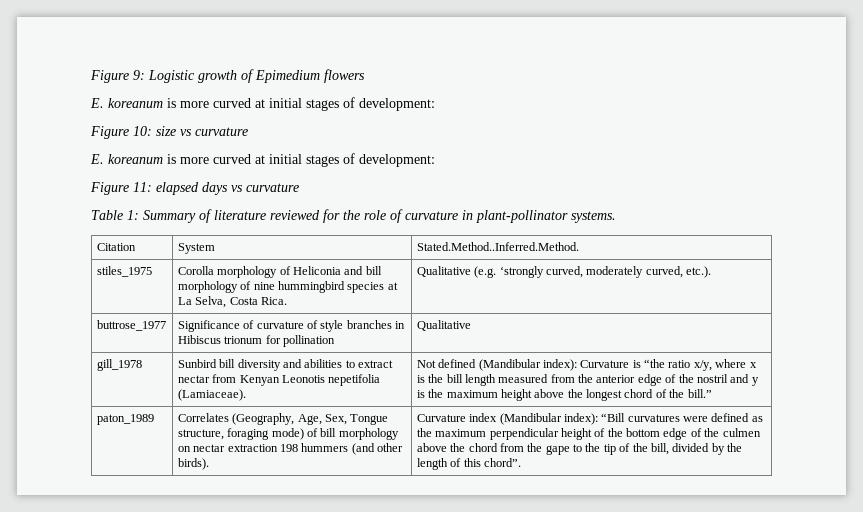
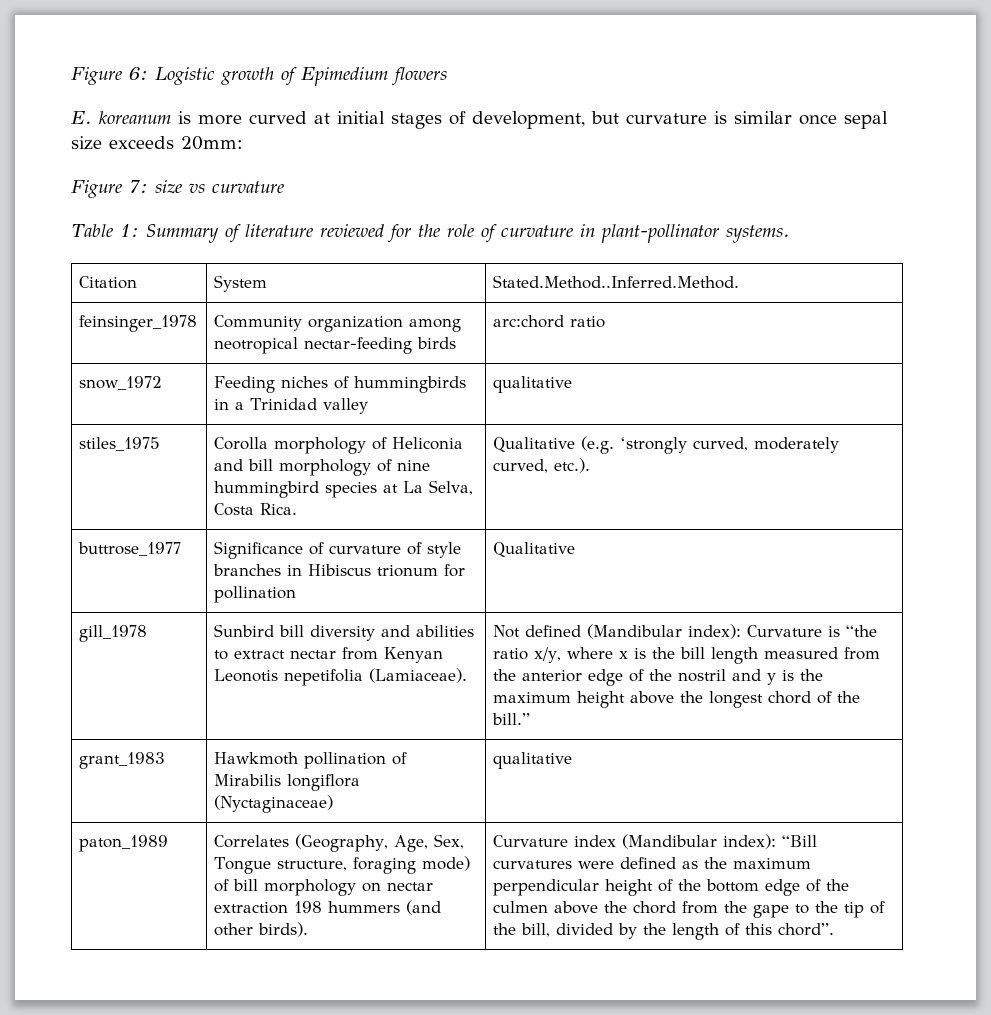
[90,70,145,83] Figure 9: -> [71,67,148,85] Figure 6:
[359,98,435,111] [90,126,152,139] development: // Figure 10: -> [472,111,888,129] [71,136,243,150] [71,180,148,198] development, but curvature is similar once sepal size exceeds 20mm: // Figure 7:
[90,153,435,167] [90,182,299,195] // E. koreanum is more curved at initial stages of development: // Figure 11: elapsed days vs curvature -> (284, 187) none
(579, 246) none -> [79,315,198,332] [214,315,462,332] [214,337,457,354] [493,315,606,328] [79,376,163,390] [214,376,467,393] [214,398,369,414] [493,376,573,393] // feinsinger_1978 | Community organization among neotropical nectar-feeding birds | arc:chord ratio // snow_1972 | Feeding niches of hummingbirds in a Trinidad valley | qualitative
(712, 393) none -> [79,752,166,769] [214,752,408,769] [214,774,361,791] [214,795,334,813] [493,752,573,769] // grant_1983 | Hawkmoth pollination of Mirabilis longiflora (Nyctaginaceae) | qualitative

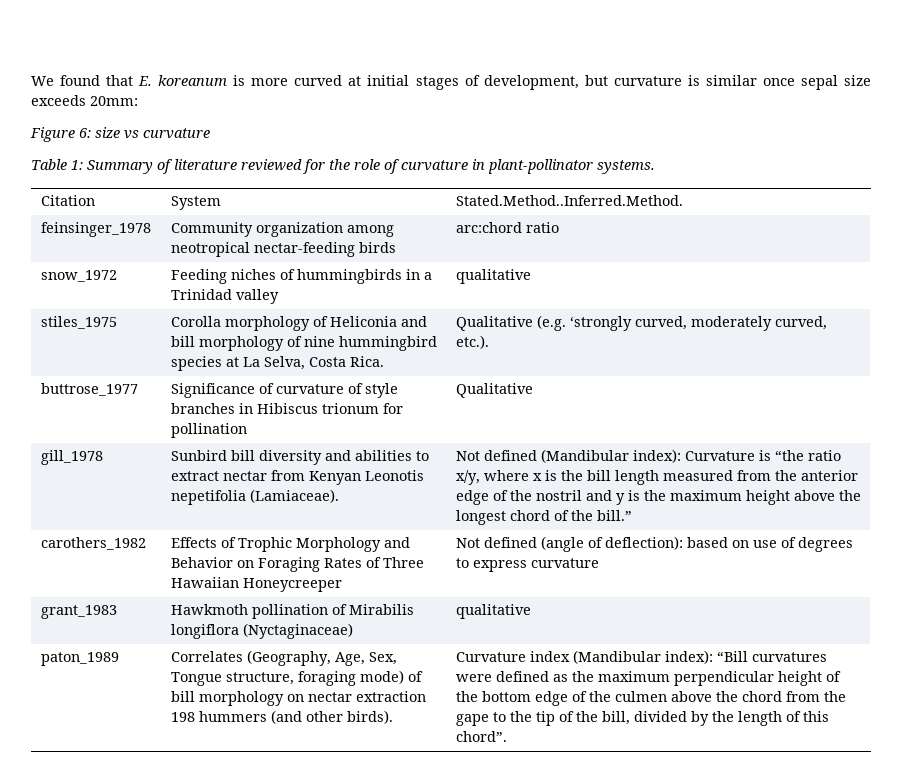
[71,67,447,86] Figure 6: Logistic growth of Epimedium flowers // -> [31,75,134,86] We found that
[129,180,148,193] 7: -> [79,128,91,138] 6:
(531, 719) none -> [40,537,146,550] [170,537,410,552] [170,557,424,572] [170,577,342,592] [455,536,853,552] [455,558,599,572] // carothers_1982 | Effects of Trophic Morphology and Behavior on Foraging Rates of Three Hawaiian Honeycreeper | Not defined (angle of deflection): based on use of degrees to express curvature

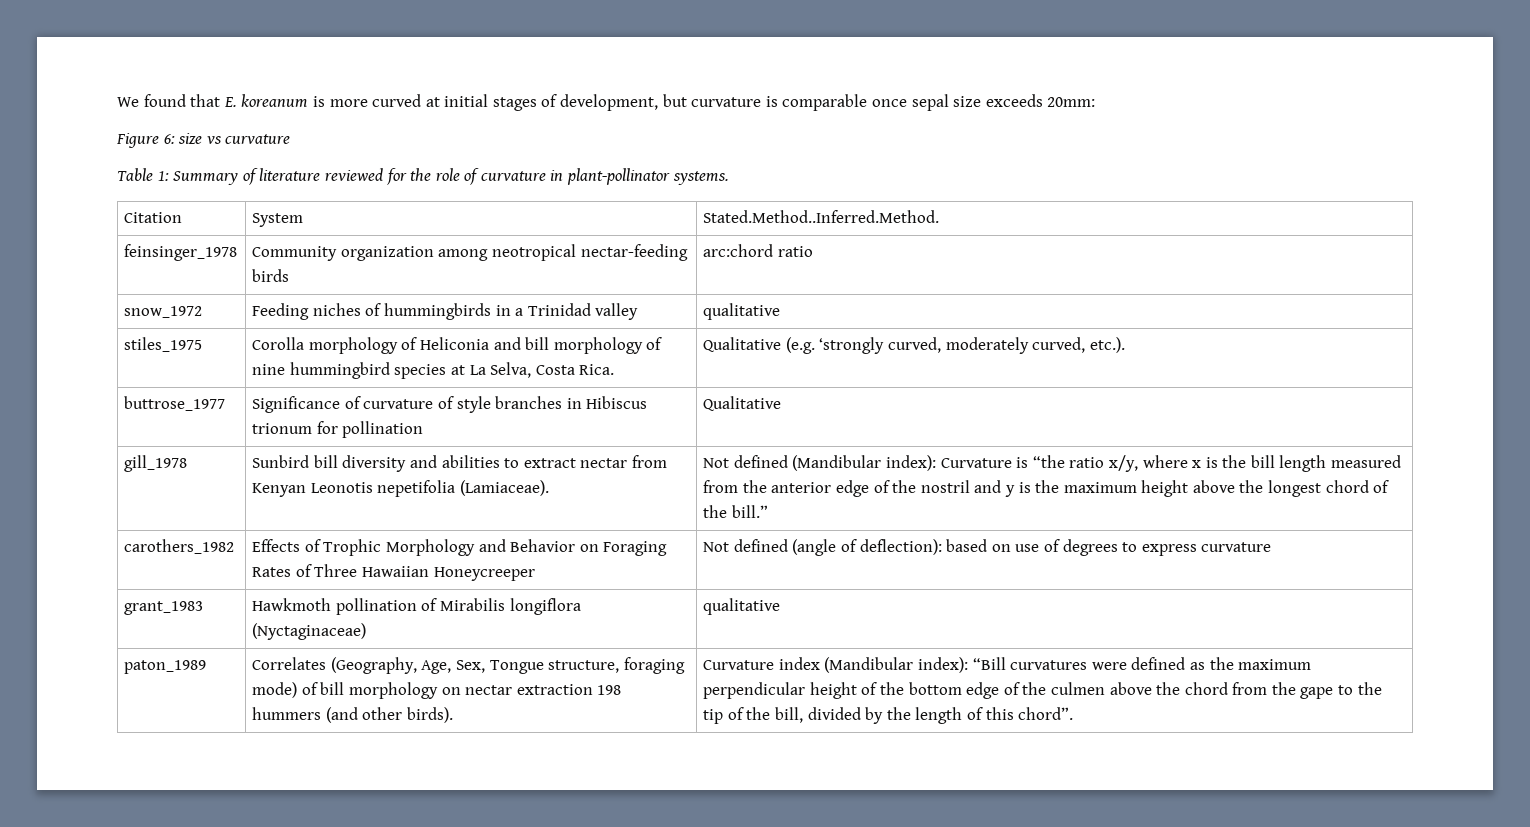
[705,75,757,86] similar -> [782,94,868,111] comparable

